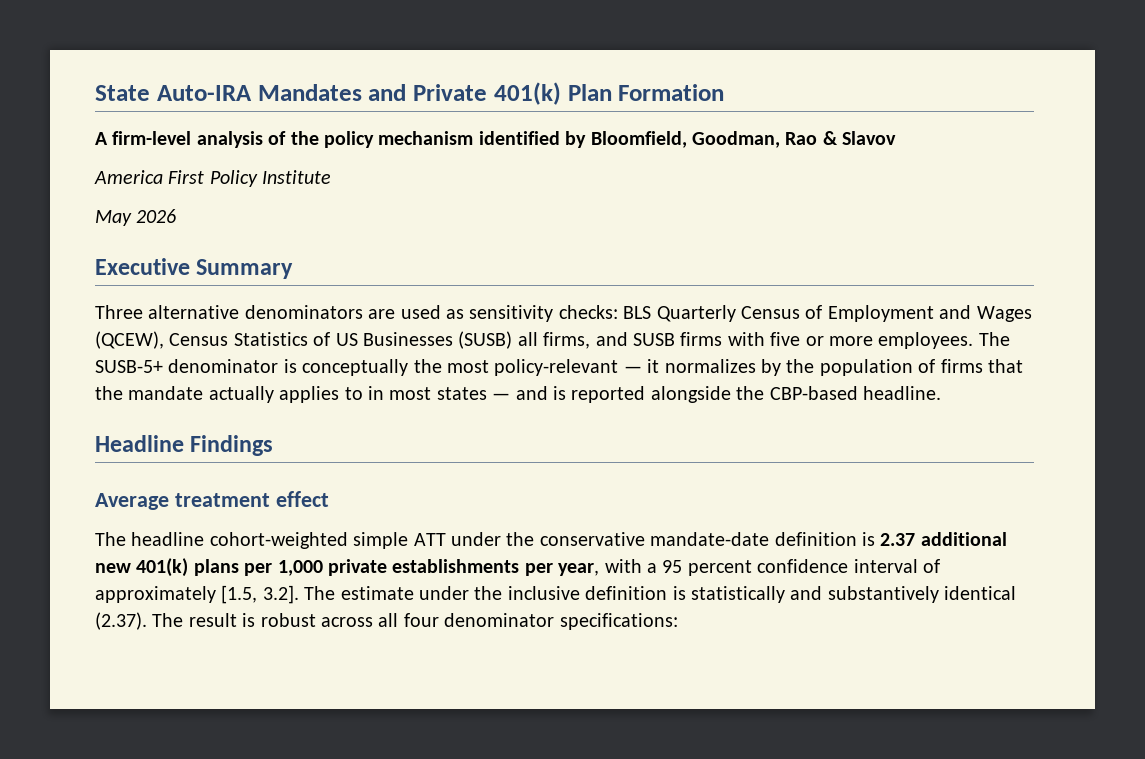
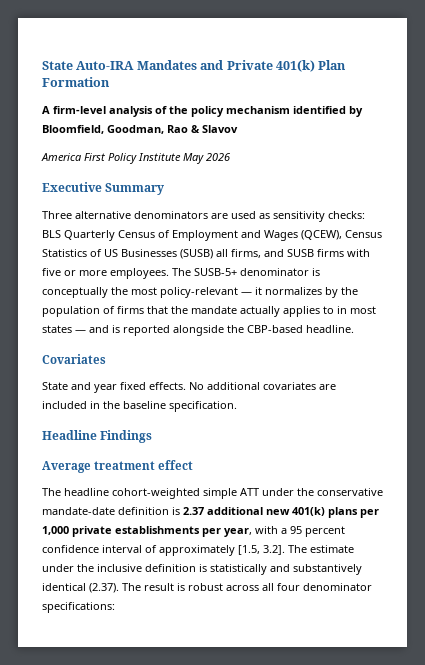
(332, 177) // -> (181, 157) none
(941, 393) none -> [42,354,106,364] [42,382,336,393] [42,401,237,412] // Covariates // State and year fixed effects. No additional covariates are included in the baseline specification.

